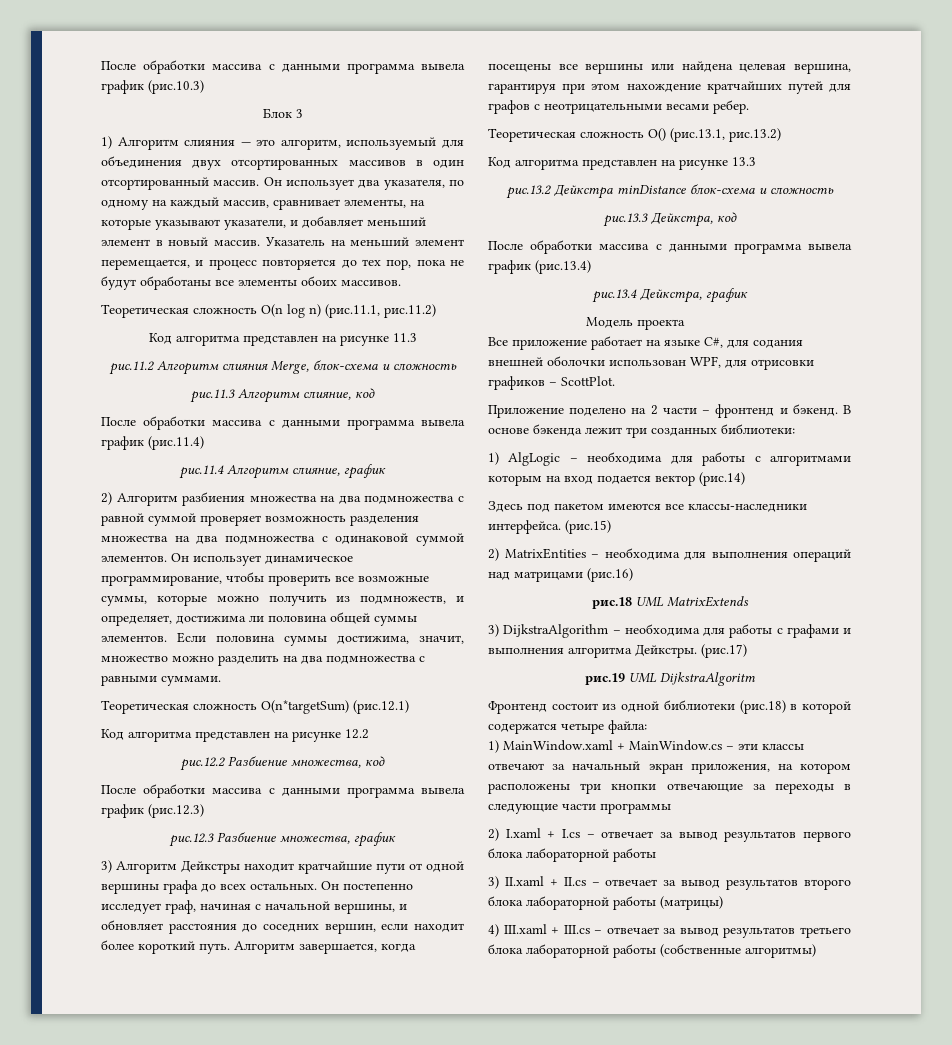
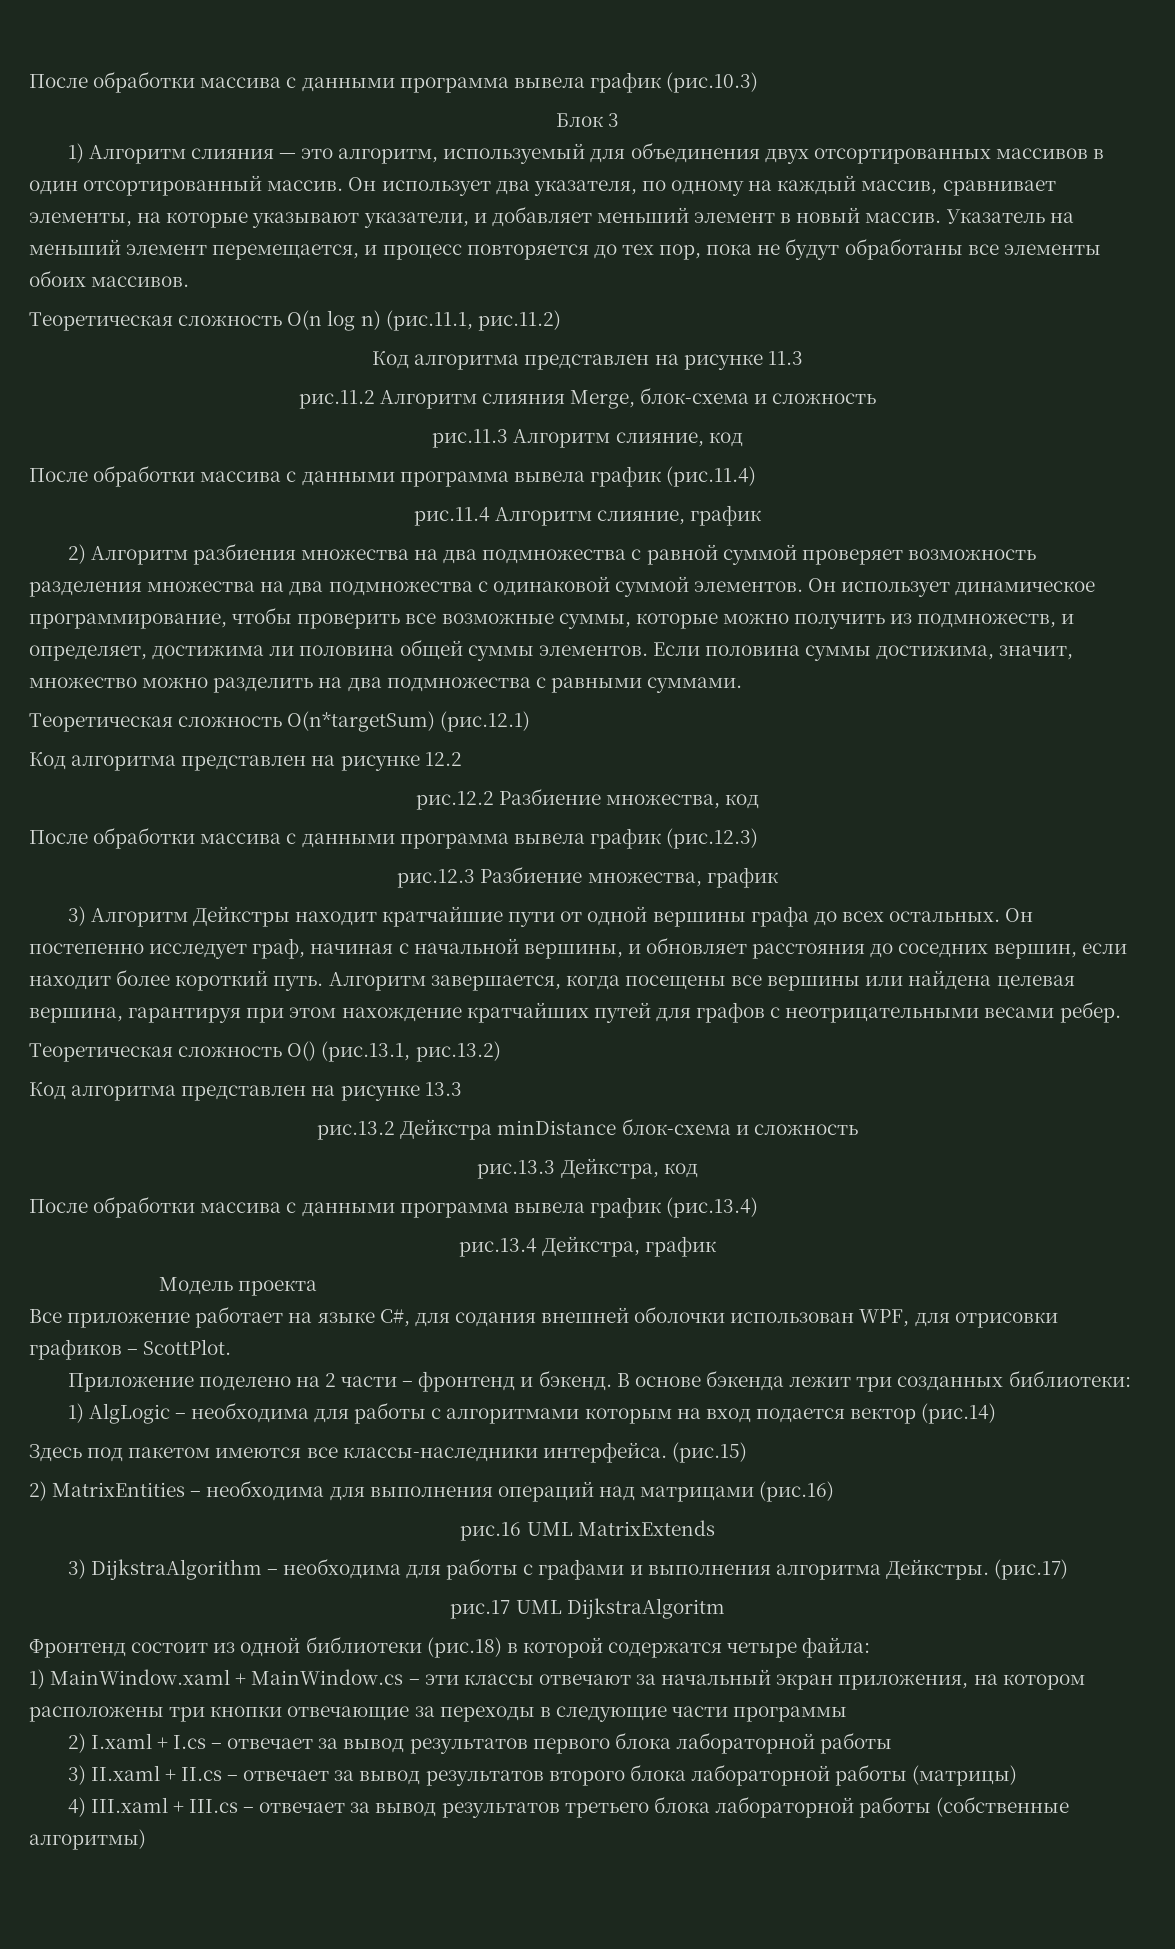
[591,597,632,609] рис.18 -> [460,1522,522,1541] рис.16
[584,673,625,685] рис.19 -> [450,1600,511,1619] рис.17

